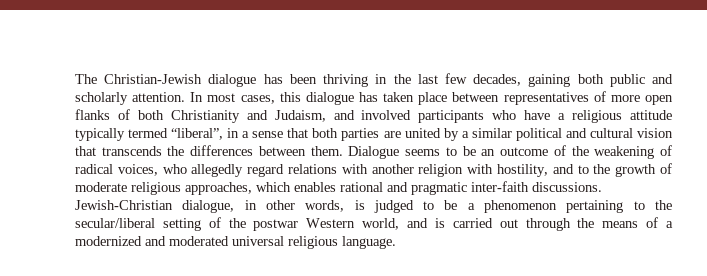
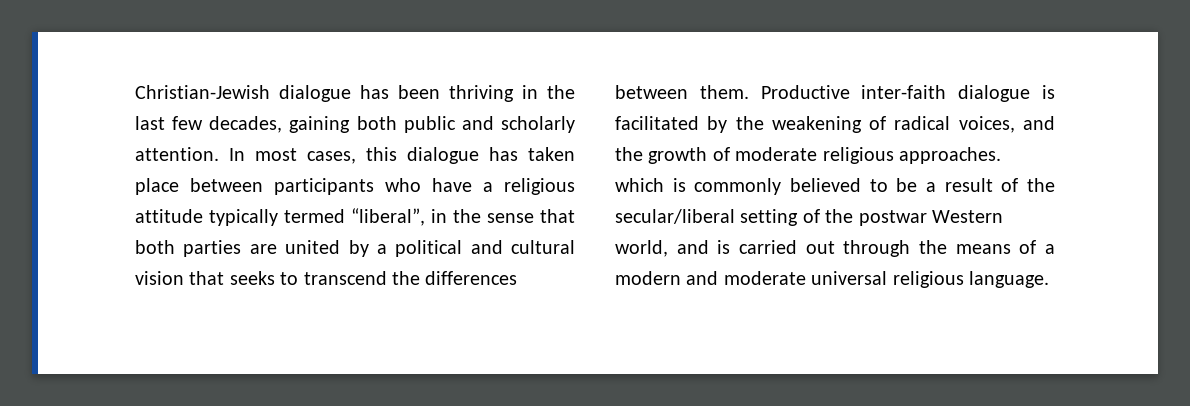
[75,74,97,84] The -> (135, 92) none
[503,91,673,105] [75,109,412,123] representatives of more open flanks of both Christianity and Judaism, and involved -> (263, 185) none
[242,131,250,138] a -> [453,209,481,223] the
[471,128,512,138] similar -> (387, 249) none
[101,146,162,156] transcends -> [229,271,387,285] seeks to transcend
[348,145,566,159] Dialogue seems to be an outcome of -> [760,85,1055,102] [615,116,728,133] Productive inter-faith dialogue is facilitated by
[162,164,589,177] who allegedly regard relations with another religion with hostility, and to -> [1023,116,1055,130] and
[185,181,602,195] [75,200,645,213] approaches, which enables rational and pragmatic inter-faith discussions. Jewish-Christian dialogue, in other words, is judged to be a phenomenon pertaining to -> [899,147,1001,164] [615,178,1019,195] approaches. which is commonly believed to be a result of
[75,236,229,246] modernized and moderated -> [615,271,806,285] modern and moderate

